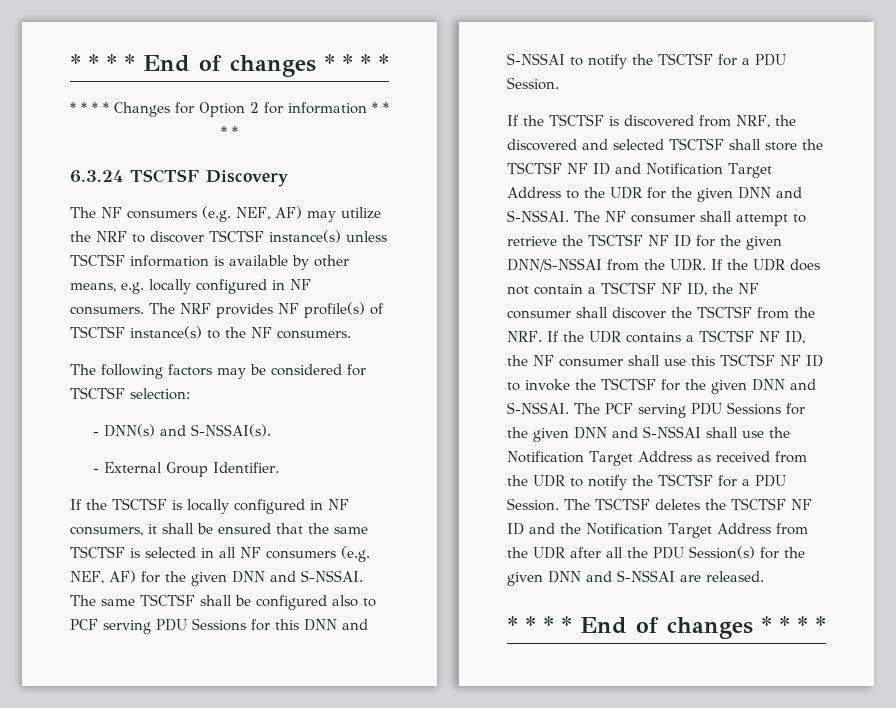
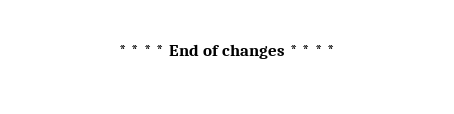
[70,102,389,117] [221,126,238,137] [70,169,288,187] [70,206,381,222] [70,230,387,243] [70,254,349,270] [70,279,311,294] [70,302,384,318] [70,326,351,339] [70,364,366,379] [70,387,190,400] [93,424,272,437] [93,462,280,477] [70,498,349,514] [70,523,368,536] [70,546,370,562] [70,570,363,586] [70,594,376,610] [70,618,368,634] [507,53,786,69] [507,77,559,90] [507,114,796,128] [507,138,823,151] [507,162,772,178] [507,187,802,202] [507,210,806,226] [507,234,782,250] [507,258,820,272] [507,282,759,296] [507,306,815,319] [507,330,805,344] [507,354,823,367] [507,378,816,394] [507,402,805,418] [507,426,790,442] [507,451,807,466] [507,474,786,490] [507,498,812,511] [507,523,808,538] [507,546,805,559] [507,570,764,586] [508,616,825,639] // * * * * Changes for Option 2 for information * * * * // 6.3.24 TSCTSF Discovery // The NF consumers (e.g. NEF, AF) may utilize the NRF to discover TSCTSF instance(s) unless TSCTSF information is available by other means, e.g. locally configured in NF consumers. The NRF provides NF profile(s) of TSCTSF instance(s) to the NF consumers. // The following factors may be considered for TSCTSF selection: // - DNN(s) and S-NSSAI(s). // - External Group Identifier. // If the TSCTSF is locally configured in NF consumers, it shall be ensured that the same TSCTSF is selected in all NF consumers (e.g. NEF, AF) for the given DNN and S-NSSAI. The same TSCTSF shall be configured also to PCF serving PDU Sessions for this DNN and S-NSSAI to notify the TSCTSF for a PDU Session. // If the TSCTSF is discovered from NRF, the discovered and selected TSCTSF shall store the TSCTSF NF ID and Notification Target Address to the UDR for the given DNN and S-NSSAI. The NF consumer shall attempt to retrieve the TSCTSF NF ID for the given DNN/S-NSSAI from the UDR. If the UDR does not contain a TSCTSF NF ID, the NF consumer shall discover the TSCTSF from the NRF. If the UDR contains a TSCTSF NF ID, the NF consumer shall use this TSCTSF NF ID to invoke the TSCTSF for the given DNN and S-NSSAI. The PCF serving PDU Sessions for the given DNN and S-NSSAI shall use the Notification Target Address as received from the UDR to notify the TSCTSF for a PDU Session. The TSCTSF deletes the TSCTSF NF ID and the Notification Target Address from the UDR after all the PDU Session(s) for the given DNN and S-NSSAI are released. // * * * * End of changes * * * * -> (336, 50) none

